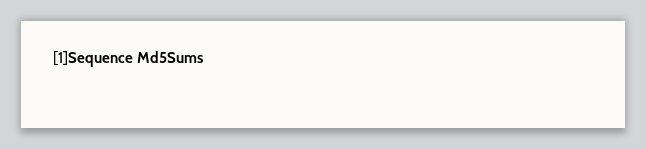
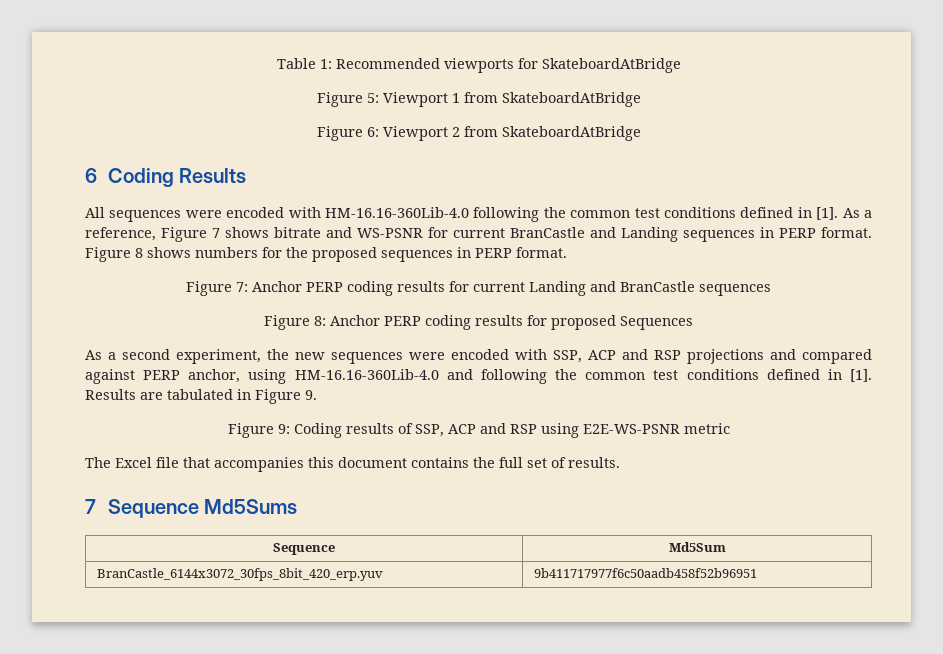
[53,51,204,67] [1]Sequence Md5Sums -> [276,58,681,73] [316,92,641,107] [316,126,641,141] [85,168,246,187] [85,207,872,222] [85,227,872,242] [85,247,567,262] [186,281,771,296] [264,315,693,330] [85,349,872,364] [85,369,873,384] [85,389,317,404] [227,423,730,438] [85,457,620,472] [85,499,297,518] [273,543,335,555] [668,542,726,552] [96,568,383,581] [533,568,757,578] Table 1: Recommended viewports for SkateboardAtBridge // Figure 5: Viewport 1 from SkateboardAtBridge // Figure 6: Viewport 2 from SkateboardAtBridge // 6 Coding Results // All sequences were encoded with HM-16.16-360Lib-4.0 following the common test conditions defined in [1]. As a reference, Figure 7 shows bitrate and WS-PSNR for current BranCastle and Landing sequences in PERP format. Figure 8 shows numbers for the proposed sequences in PERP format. // Figure 7: Anchor PERP coding results for current Landing and BranCastle sequences // Figure 8: Anchor PERP coding results for proposed Sequences // As a second experiment, the new sequences were encoded with SSP, ACP and RSP projections and compared against PERP anchor, using HM-16.16-360Lib-4.0 and following the common test conditions defined in [1]. Results are tabulated in Figure 9. // Figure 9: Coding results of SSP, ACP and RSP using E2E-WS-PSNR metric // The Excel file that accompanies this document contains the full set of results. // 7 Sequence Md5Sums // Sequence | Md5Sum // BranCastle_6144x3072_30fps_8bit_420_erp.yuv | 9b411717977f6c50aadb458f52b96951

